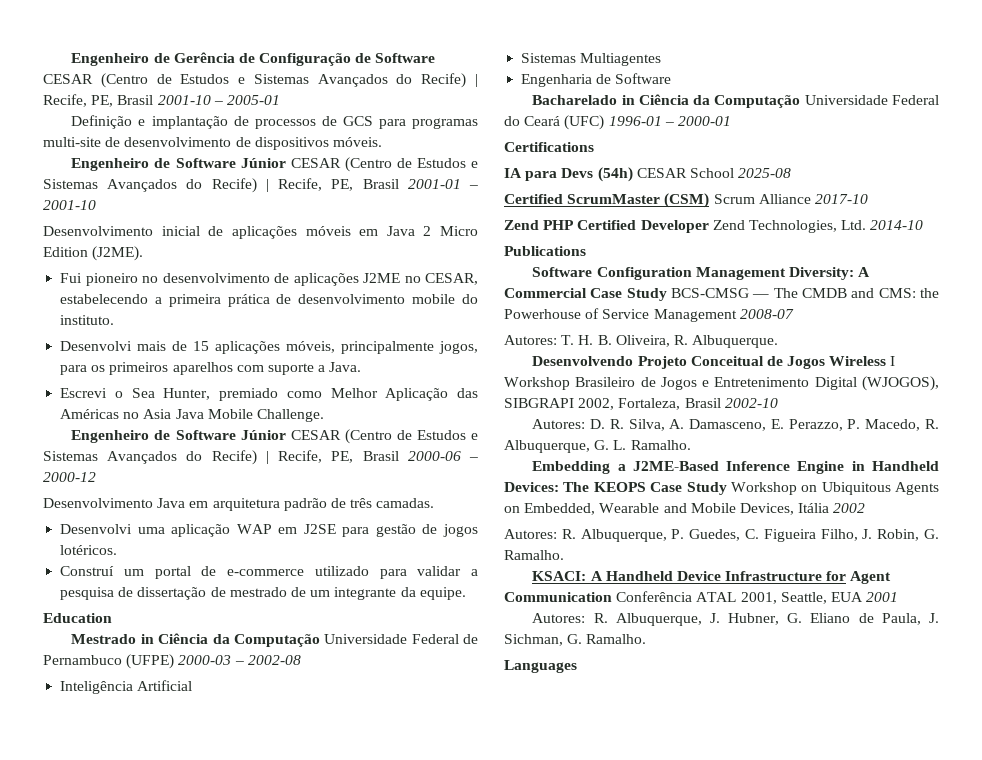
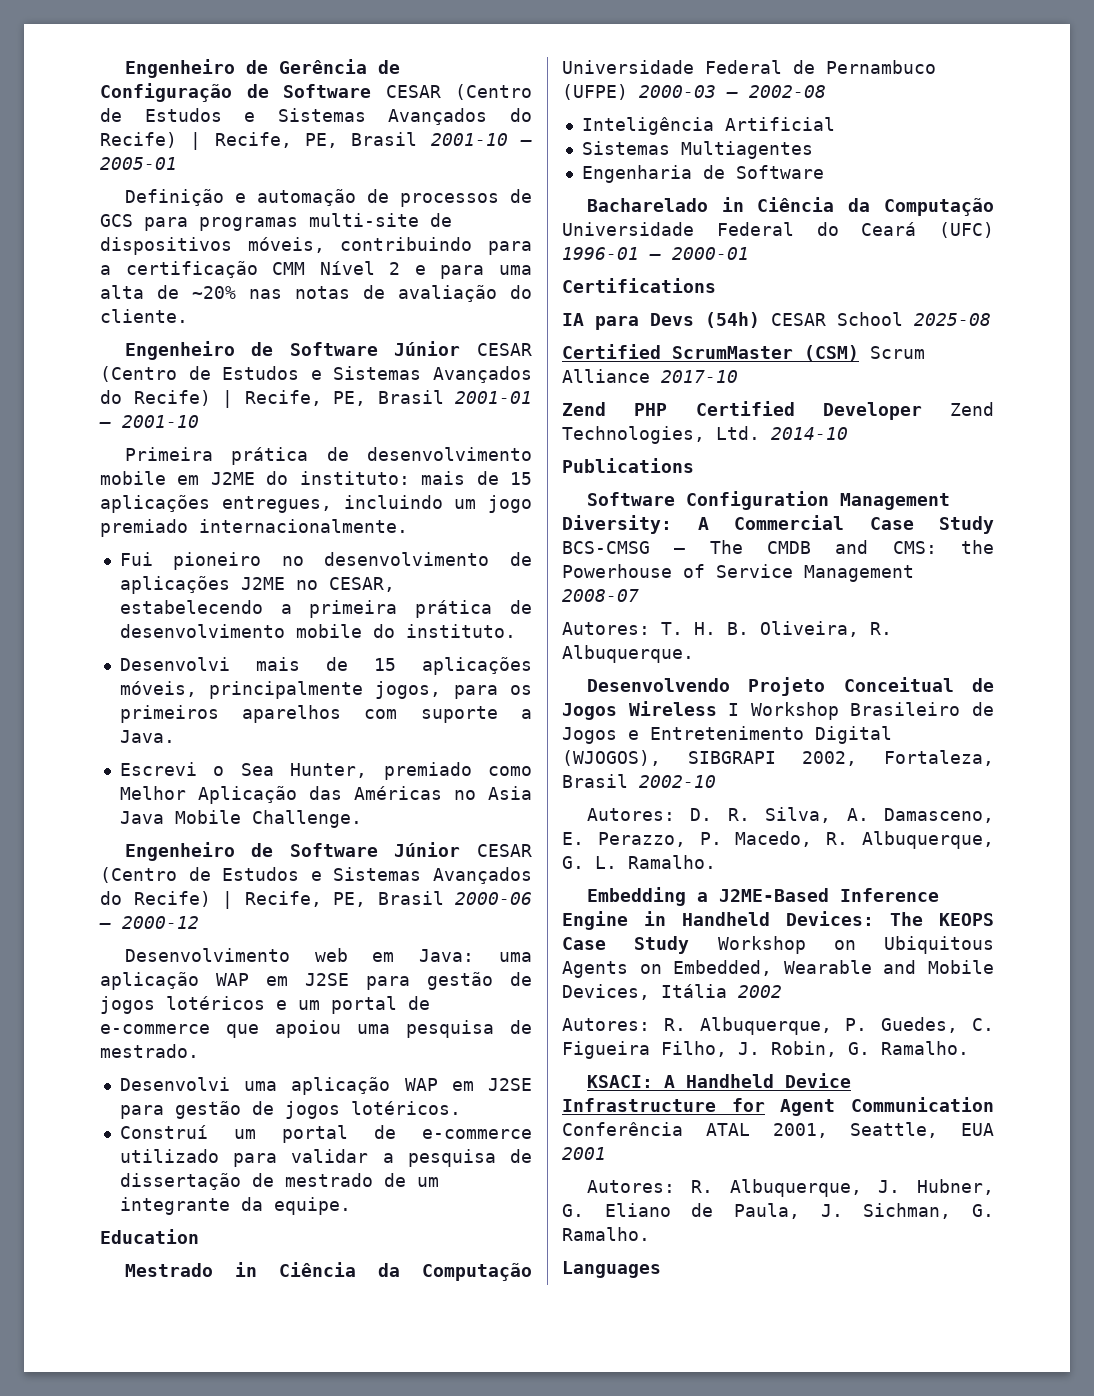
[151,116,228,129] implantação -> [256,189,356,206] automação
[124,137,382,150] desenvolvimento de dispositivos móveis. -> [100,237,532,255] [100,261,532,279] [100,285,532,302] [100,309,188,323] dispositivos móveis, contribuindo para a certificação CMM Nível 2 e para uma alta de ~20% nas notas de avaliação do cliente.
[43,226,478,239] [43,246,144,261] Desenvolvimento inicial de aplicações móveis em Java 2 Micro Edition (J2ME). -> [124,447,532,465] [100,471,532,485] [100,495,532,513] [100,519,408,537] Primeira prática de desenvolvimento mobile em J2ME do instituto: mais de 15 aplicações entregues, incluindo um jogo premiado internacionalmente.
[157,498,435,511] Java em arquitetura padrão de três camadas. -> [314,948,532,962] [100,972,532,990] [100,996,430,1014] [100,1020,532,1038] [100,1044,199,1058] web em Java: uma aplicação WAP em J2SE para gestão de jogos lotéricos e um portal de e-commerce que apoiou uma pesquisa de mestrado.

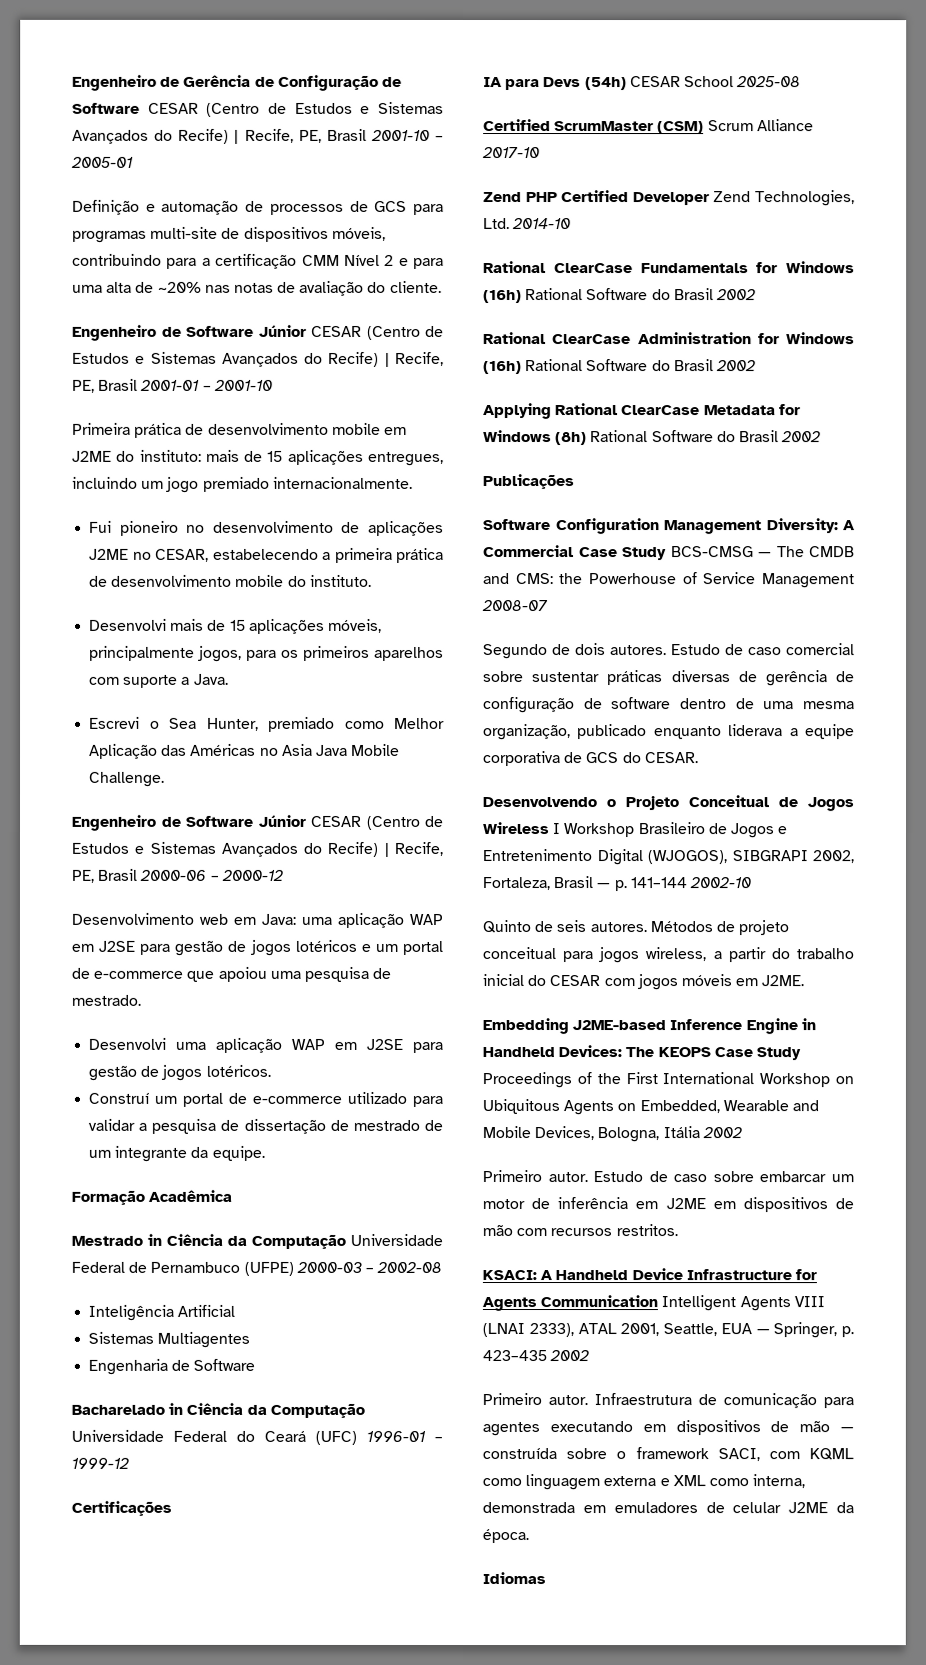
[100,1229,199,1244] Education -> [71,1189,233,1205] Formação Acadêmica
[672,247,749,260] [562,278,716,293] 2000-01 // Certifications -> [71,1457,129,1469] [71,1500,172,1516] 1999-12 // Certificações
[562,458,694,473] Publications -> [483,261,855,274] [483,288,756,304] [483,332,855,345] [483,359,756,375] [483,403,801,420] [483,430,822,446] [483,474,575,490] Rational ClearCase Fundamentals for Windows (16h) Rational Software do Brasil 2002 // Rational ClearCase Administration for Windows (16h) Rational Software do Brasil 2002 // Applying Rational ClearCase Metadata for Windows (8h) Rational Software do Brasil 2002 // Publicações
[562,621,892,637] [562,645,694,663] Autores: T. H. B. Oliveira, R. Albuquerque. -> [483,643,855,660] [483,670,855,687] [483,697,855,714] [483,724,855,741] [483,751,699,767] Segundo de dois autores. Estudo de caso comercial sobre sustentar práticas diversas de gerência de configuração de software dentro de uma mesma organização, publicado enquanto liderava a equipe corporativa de GCS do CESAR.
(730, 685) none -> [607,799,617,808] o
[639,775,716,788] [586,807,994,823] [562,831,994,849] [562,855,716,869] 2002-10 // Autores: D. R. Silva, A. Damasceno, E. Perazzo, P. Macedo, R. Albuquerque, G. L. Ramalho. -> [596,877,751,892] [482,920,790,936] [482,947,854,964] [482,974,805,991] — p. 141–144 2002-10 // Quinto de seis autores. Métodos de projeto conceitual para jogos wireless, a partir do trabalho inicial do CESAR com jogos móveis em J2ME.
[696,888,829,902] a J2ME-Based -> [572,1020,667,1031] J2ME-based
(690, 945) none -> [482,1072,755,1089] Proceedings of the First International
(650, 992) none -> [597,1127,660,1143] Bologna,
[562,1017,994,1035] [562,1041,969,1059] Autores: R. Albuquerque, P. Guedes, C. Figueira Filho, J. Robin, G. Ramalho. -> [482,1170,854,1183] [482,1197,854,1213] [482,1224,678,1237] Primeiro autor. Estudo de caso sobre embarcar um motor de inferência em J2ME em dispositivos de mão com recursos restritos.
[780,1097,994,1116] [562,1122,994,1138] [562,1147,606,1160] [586,1179,994,1197] [562,1203,994,1219] [562,1227,650,1241] [562,1261,661,1278] Agent Communication Conferência ATAL 2001, Seattle, EUA 2001 // Autores: R. Albuquerque, J. Hubner, G. Eliano de Paula, J. Sichman, G. Ramalho. // Languages -> [482,1295,825,1312] [482,1322,854,1339] [482,1350,590,1362] [482,1393,854,1409] [482,1420,854,1437] [482,1447,854,1462] [482,1474,806,1491] [482,1502,854,1514] [482,1529,529,1544] [482,1572,546,1585] Agents Communication Intelligent Agents VIII (LNAI 2333), ATAL 2001, Seattle, EUA — Springer, p. 423–435 2002 // Primeiro autor. Infraestrutura de comunicação para agentes executando em dispositivos de mão — construída sobre o framework SACI, com KQML como linguagem externa e XML como interna, demonstrada em emuladores de celular J2ME da época. // Idiomas

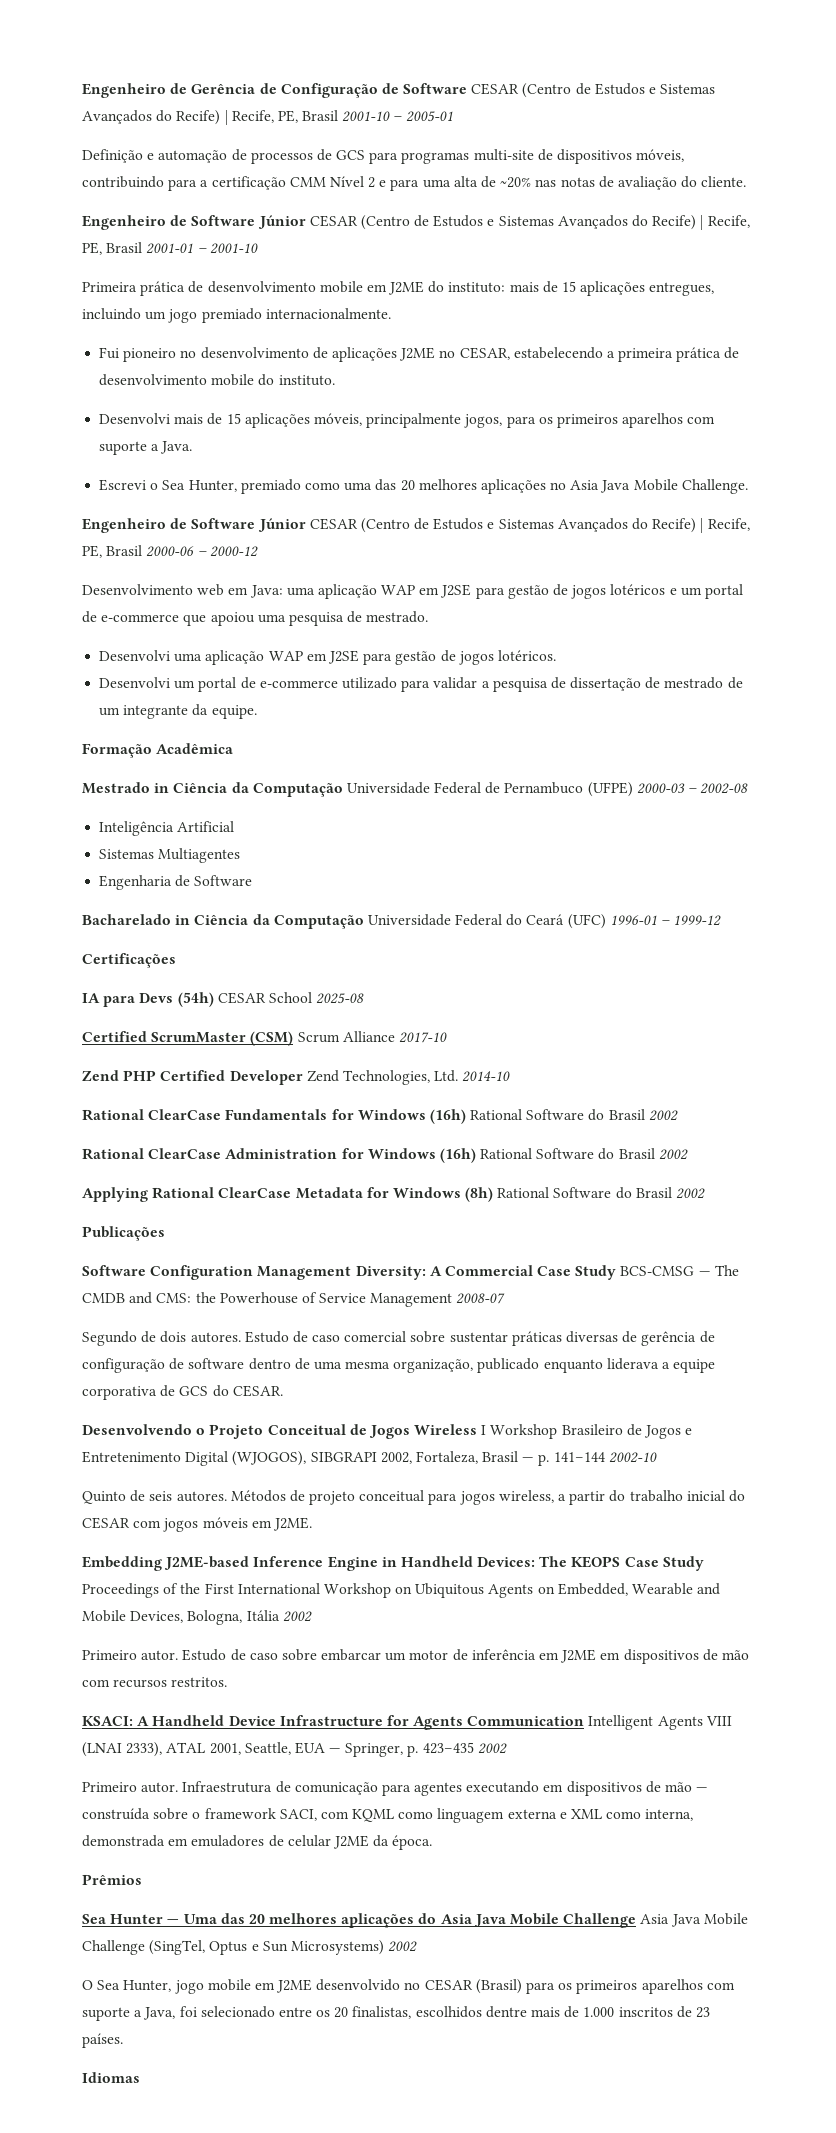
[394,717,445,729] [89,743,257,759] Melhor Aplicação das Américas -> [344,479,546,494] uma das 20 melhores aplicações
[88,1092,150,1104] Construí -> [99,677,171,688] Desenvolvi
(529, 1536) none -> [82,1874,142,1885] [82,1913,748,1928] [82,1940,418,1955] [82,1979,735,1994] [82,2006,710,2021] [82,2033,123,2048] // Prêmios // Sea Hunter — Uma das 20 melhores aplicações do Asia Java Mobile Challenge Asia Java Mobile Challenge (SingTel, Optus e Sun Microsystems) 2002 // O Sea Hunter, jogo mobile em J2ME desenvolvido no CESAR (Brasil) para os primeiros aparelhos com suporte a Java, foi selecionado entre os 20 finalistas, escolhidos dentre mais de 1.000 inscritos de 23 países.

